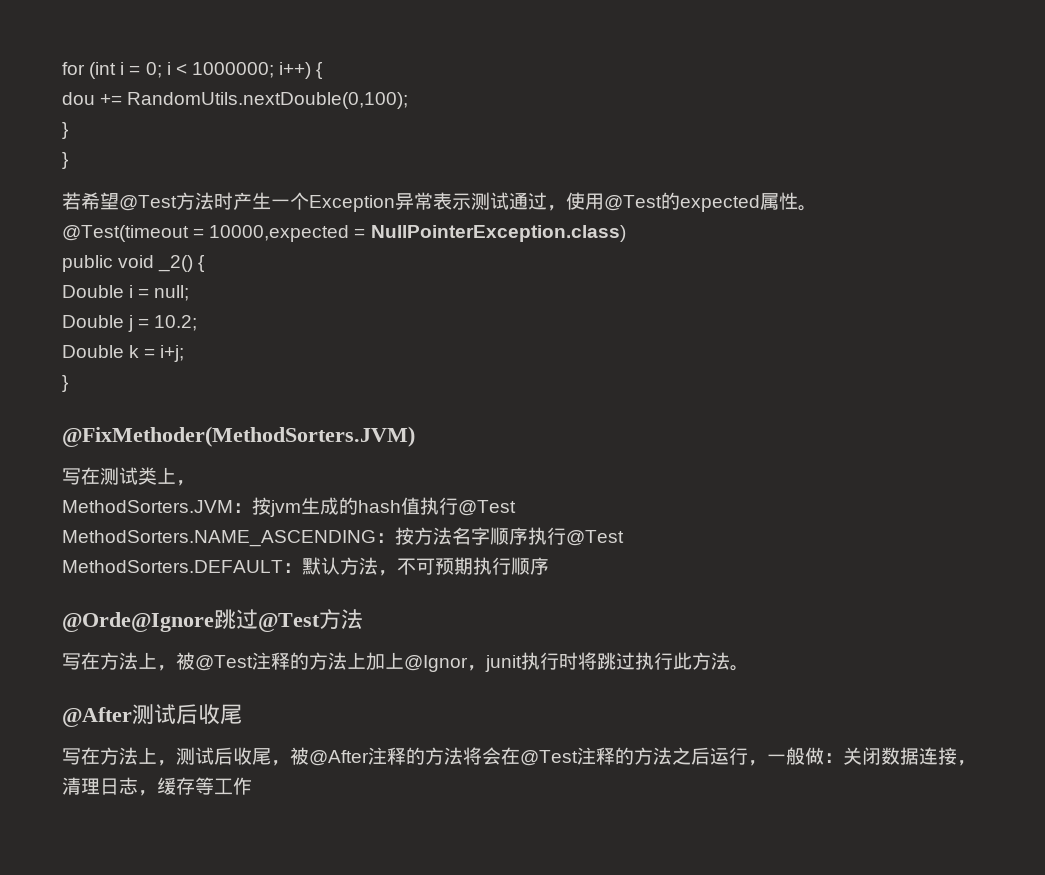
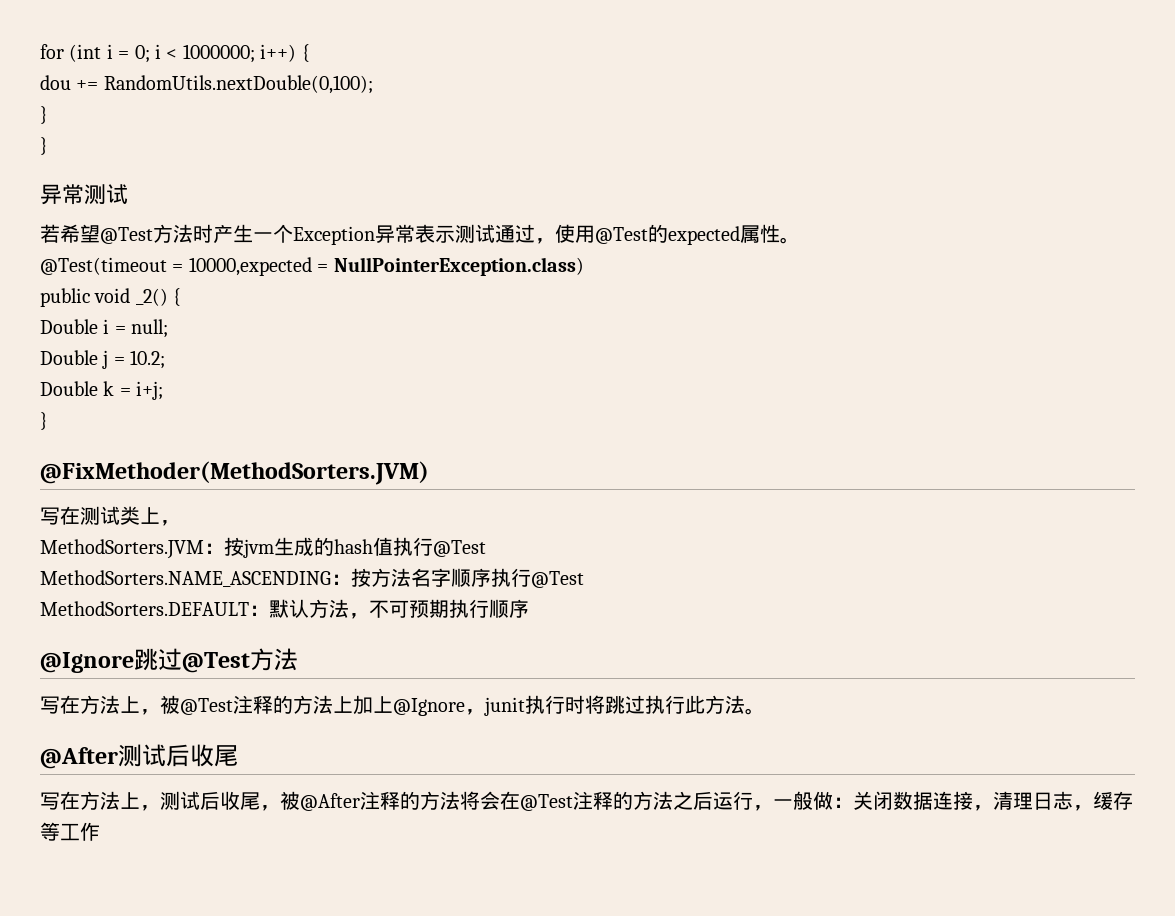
(68, 160) none -> [40,184,128,205] // 异常测试
[62,612,214,632] @Orde@Ignore -> [40,652,134,673] @Ignore
[404,655,468,672] @Ignor -> [393,698,465,716] @Ignore

